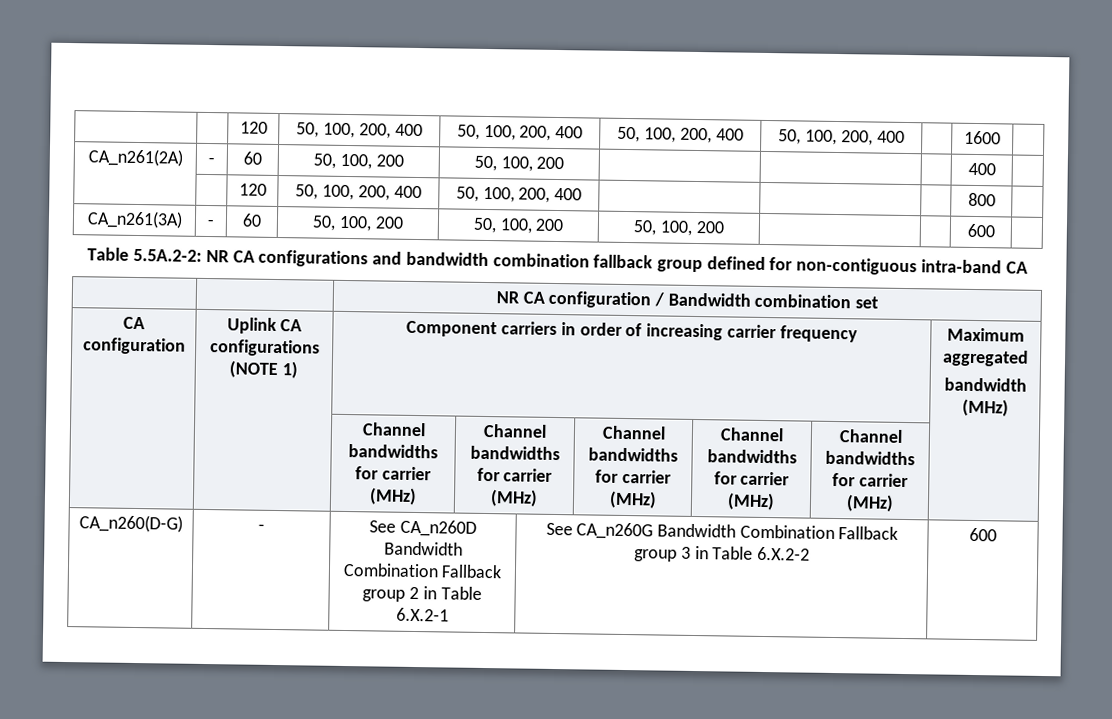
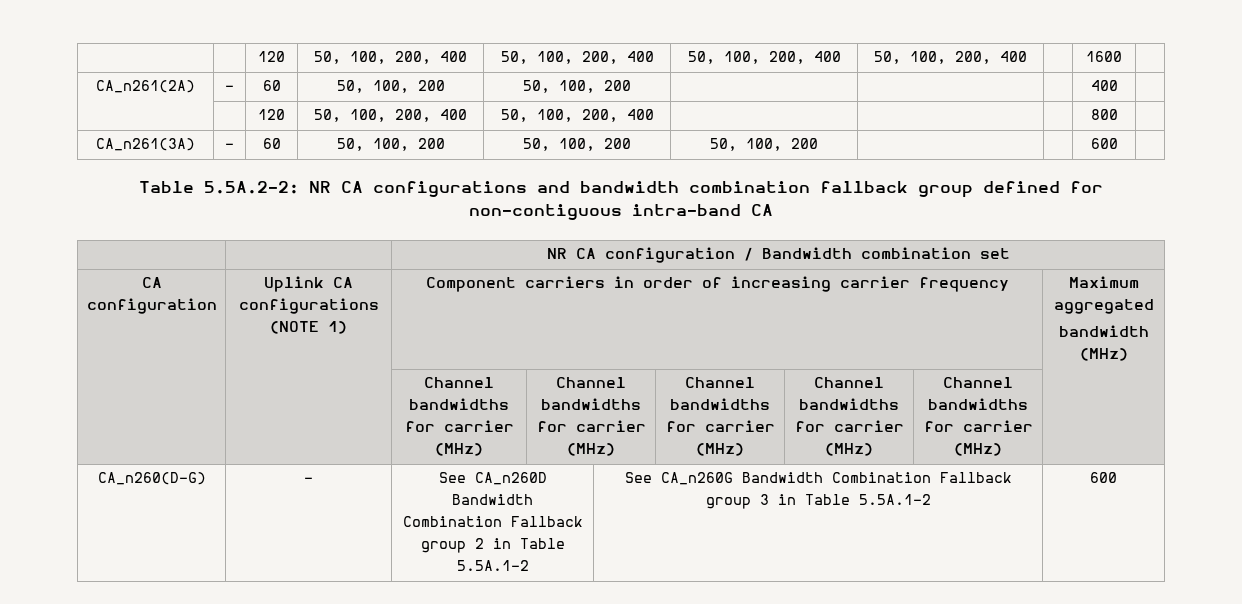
[395,607,449,622] 6.X.2-1 -> [456,560,529,571] 5.5A.1-2
[756,546,810,561] 6.X.2-2 -> [858,494,931,505] 5.5A.1-2

